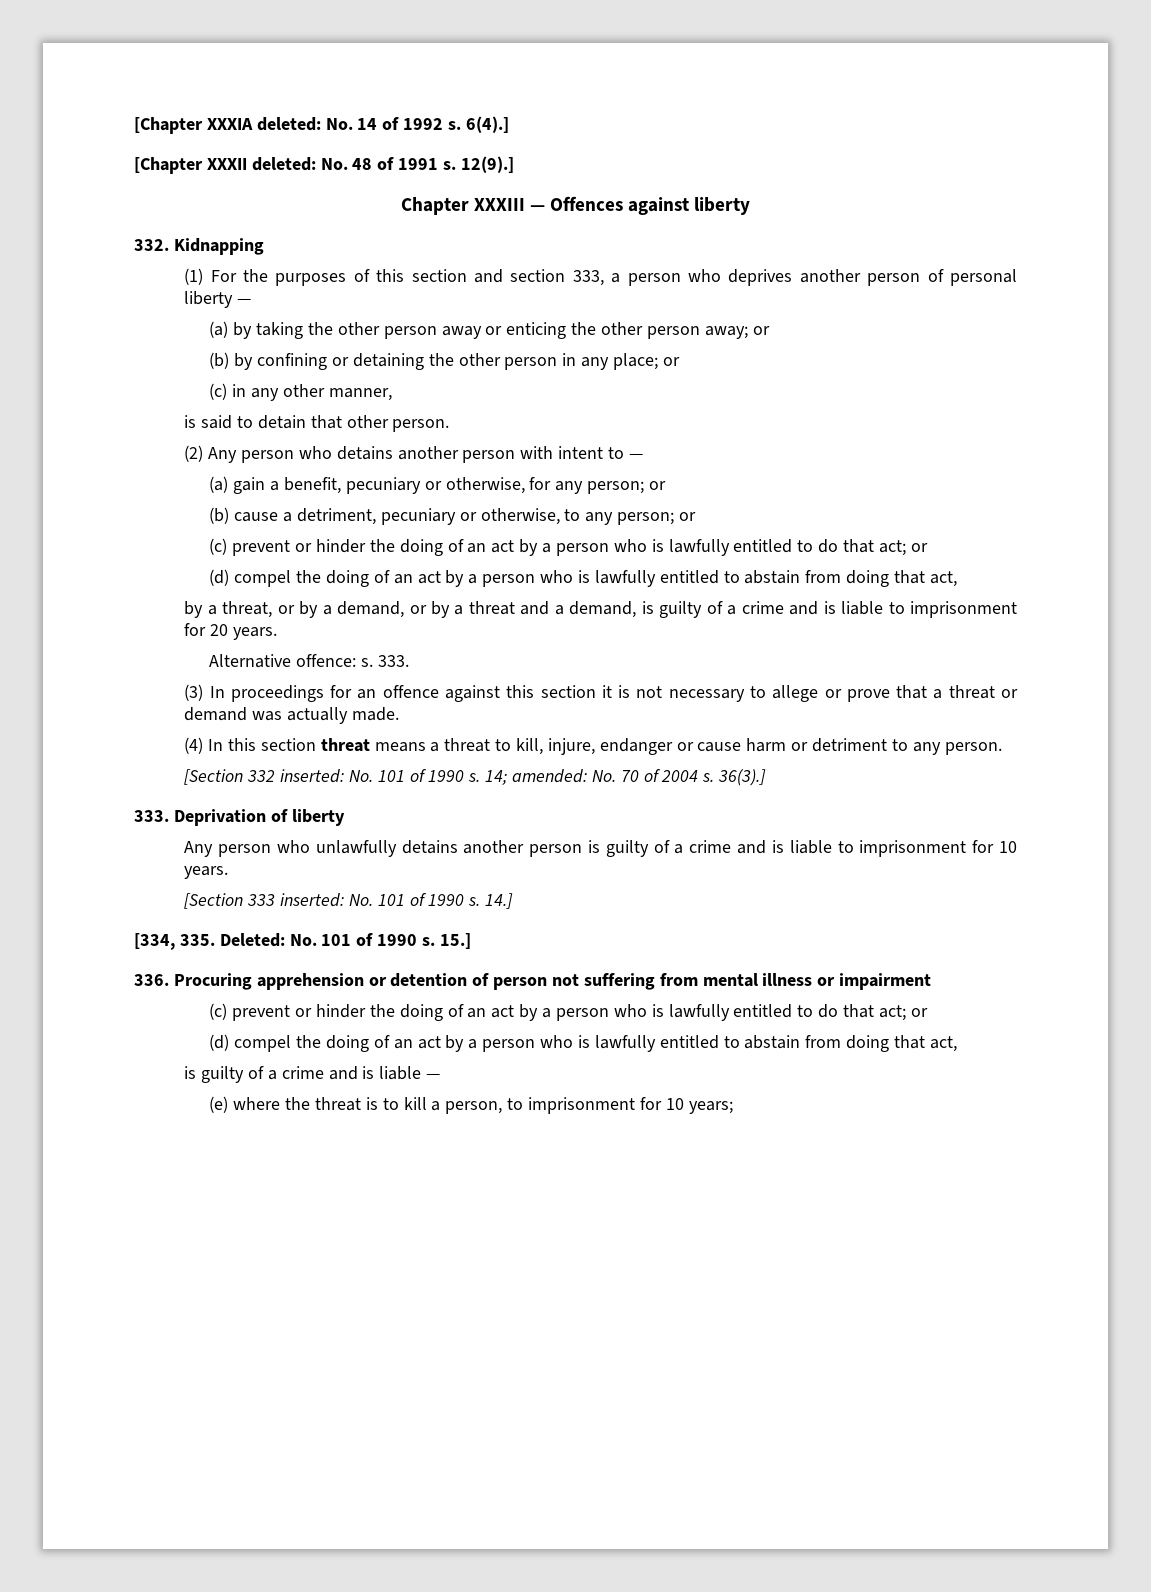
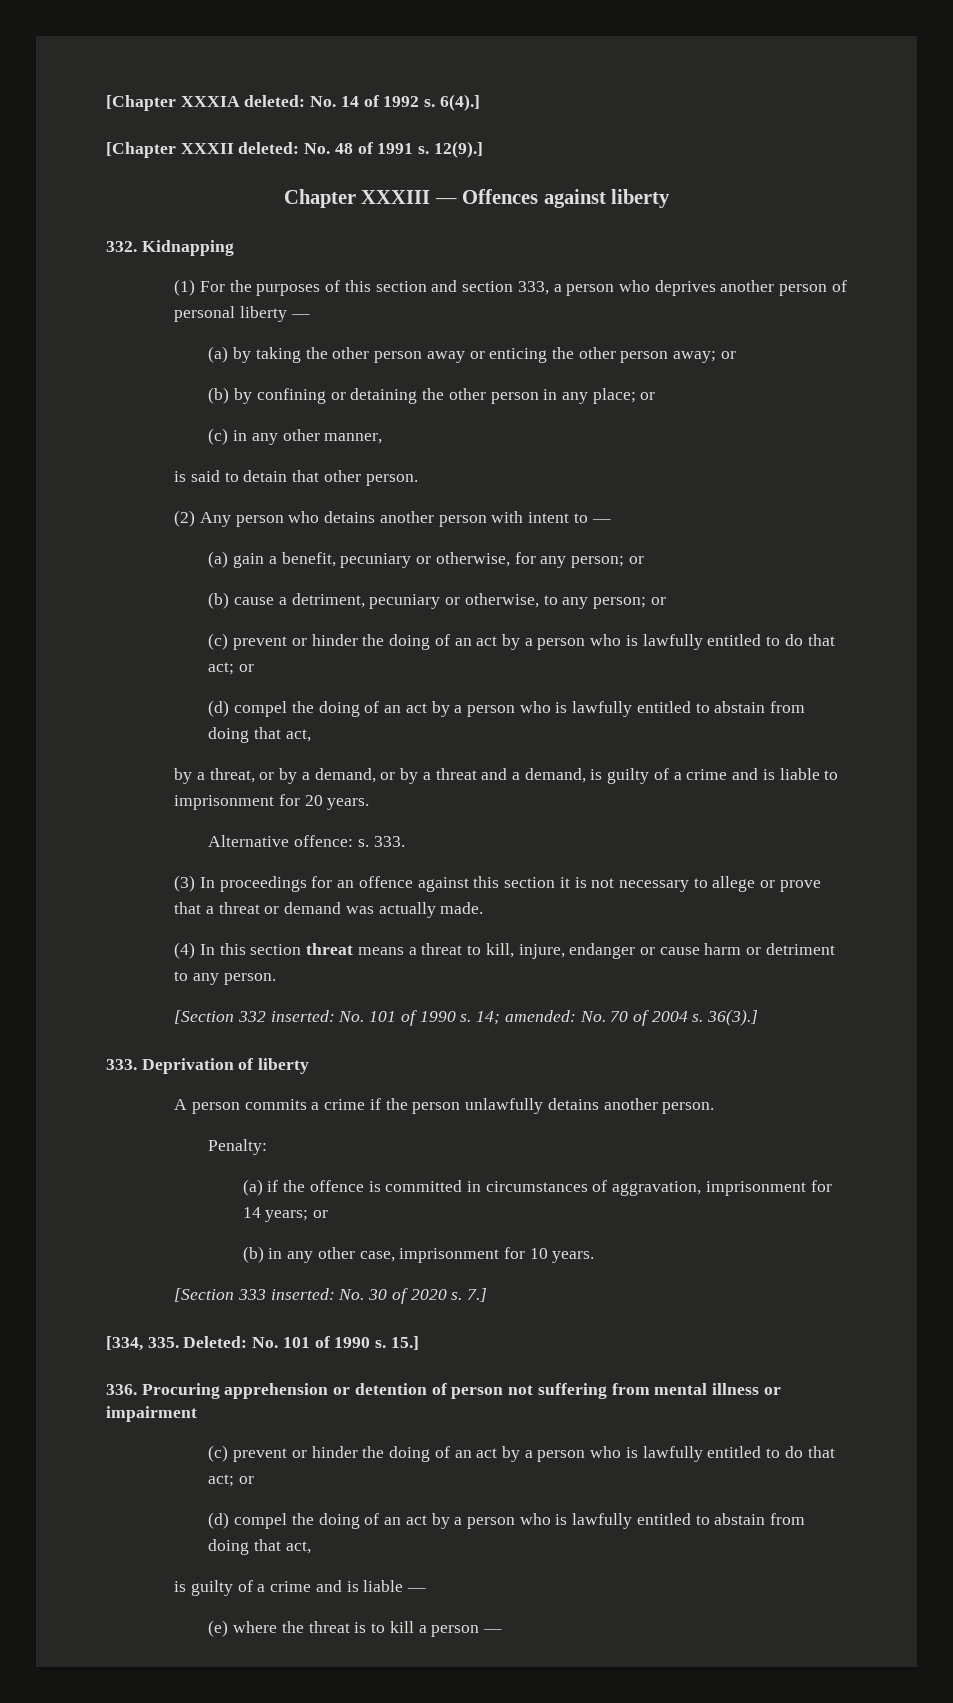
[184,840,854,857] Any person who unlawfully detains another person is guilty of a crime and is liable to -> [174,1098,715,1114] [208,1139,268,1155] [242,1179,832,1196] [242,1207,329,1222] [242,1246,395,1263] A person commits a crime if the person unlawfully detains another person. // Penalty: // (a) if the offence is committed in circumstances of aggravation, imprisonment for 14 years; or // (b) in any other case,
[377,893,514,909] 101 of 1990 s. 14.] -> [368,1288,488,1304] 30 of 2020 s. 7.]
[445,1097,733,1114] person, to imprisonment for 10 years; -> [431,1625,502,1637] person —

